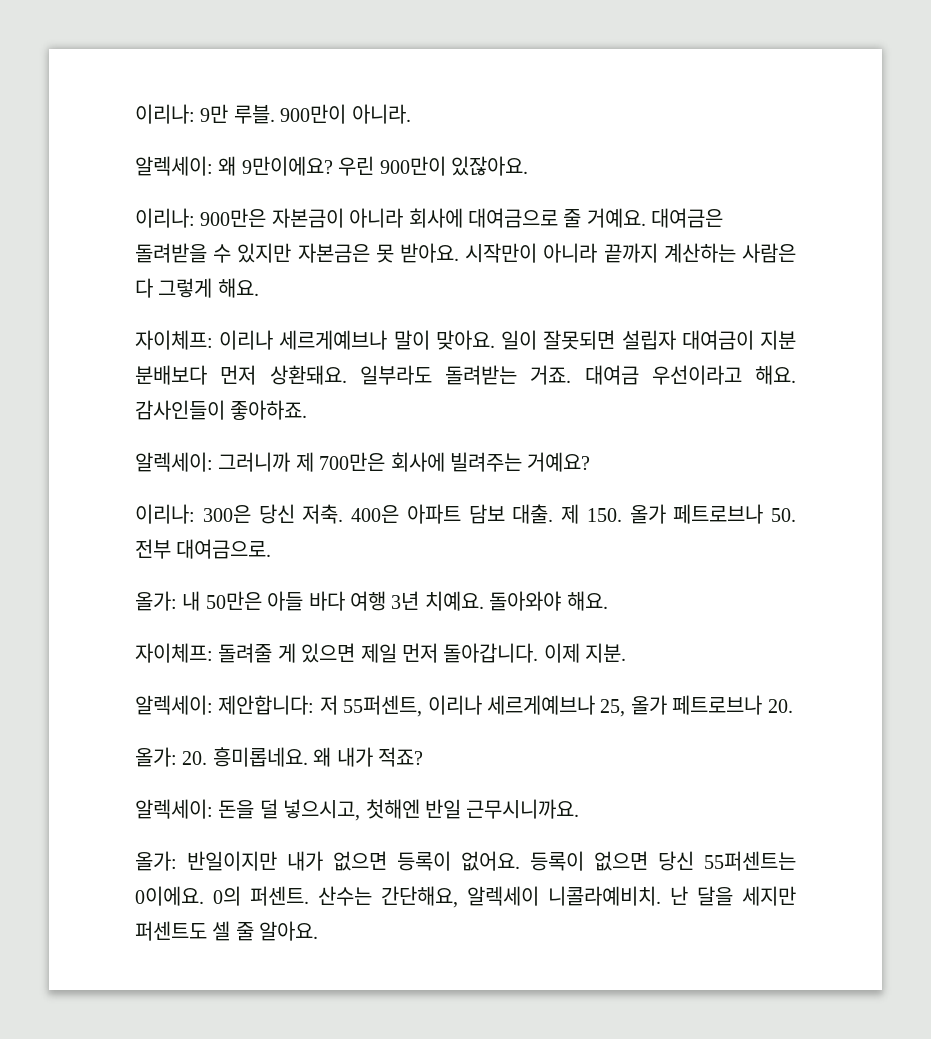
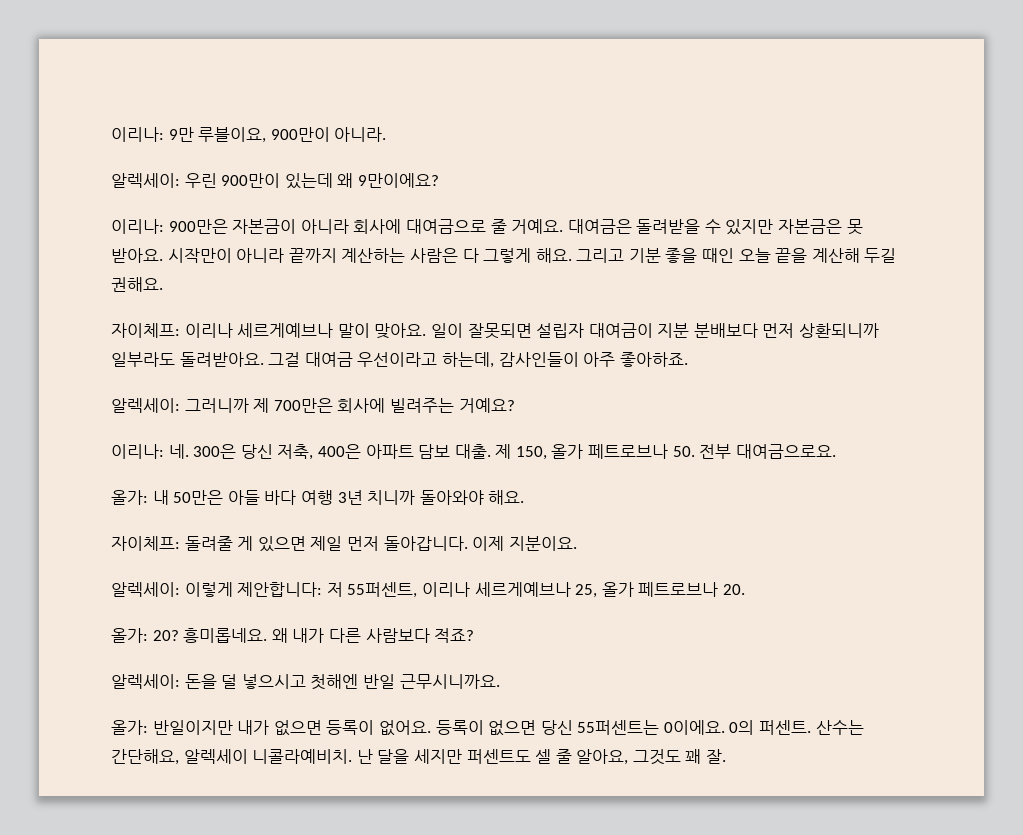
[233,104,275,124] 루블. -> [198,127,267,143] 루블이요,
(213, 166) none -> [184,173,333,189] 우린 900만이 있는데
[338,156,528,176] 우린 900만이 있잖아요. -> (439, 180) none
(259, 288) none -> [576,248,897,263] [111,277,163,292] 그리고 기분 좋을 때인 오늘 끝을 계산해 두길 권해요.
[269,365,796,385] [135,400,225,420] 상환돼요. 일부라도 돌려받는 거죠. 대여금 우선이라고 해요. 감사인들이 -> [799,323,880,338] [111,352,616,368] 상환되니까 일부라도 돌려받아요. 그걸 대여금 우선이라고 하는데, 감사인들이 아주
(195, 514) none -> [168,444,189,459] 네.
[302,504,344,524] 저축. -> [277,444,314,460] 저축,
[586,508,622,522] 150. -> [515,446,547,460] 150,
[176,539,272,559] 대여금으로. -> [735,444,836,459] 대여금으로요.
[424,591,484,611] 치예요. -> [367,490,416,505] 치니까
[585,643,627,663] [135,695,213,715] 지분. // 알렉세이: -> [508,536,577,551] [111,582,233,597] 지분이요. // 알렉세이: 이렇게
[182,751,208,765] 20. -> [152,630,179,641] 20?
(373, 757) none -> [328,628,430,643] 다른 사람보다
[283,799,361,821] 넣으시고, -> [241,674,306,689] 넣으시고
[259,921,319,941] 알아요. -> [576,749,727,765] 알아요, 그것도 꽤 잘.

